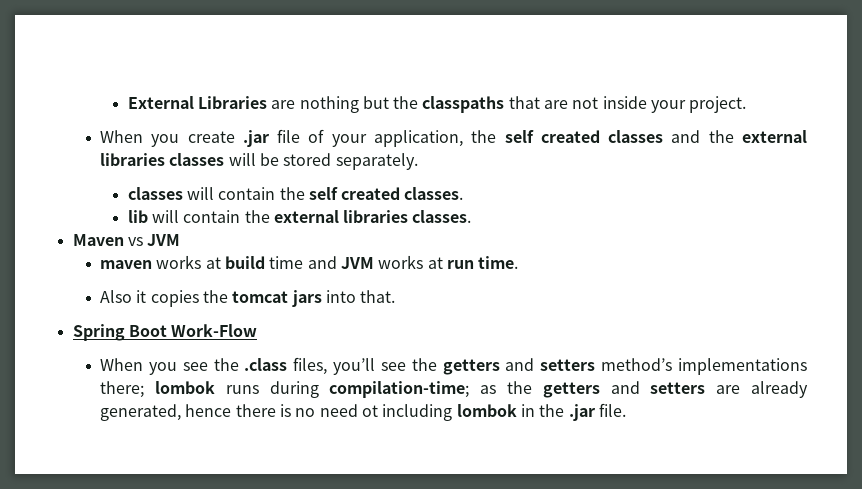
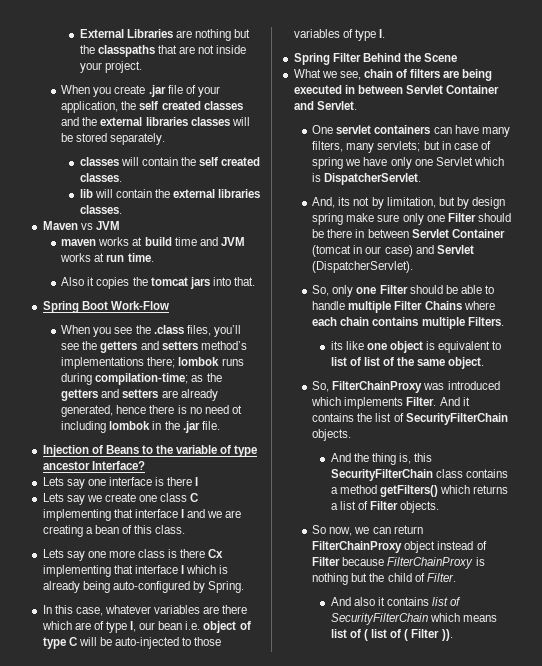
(626, 410) none -> [42,445,258,457] [42,461,145,470] [42,477,199,489] [42,493,199,505] [42,509,242,521] [42,525,186,537] [42,549,224,561] [42,565,229,577] [42,581,245,593] [42,605,248,616] [41,621,251,633] [42,637,222,649] [293,29,385,41] [293,53,458,65] [293,69,493,81] [293,85,500,94] [293,101,357,110] [312,125,510,137] [312,141,491,153] [312,157,504,169] [312,173,422,185] [312,197,505,209] [312,213,511,225] [312,229,505,238] [312,245,474,257] [312,261,414,273] [312,285,494,297] [312,301,495,313] [312,317,504,329] [330,341,502,353] [330,357,485,369] [312,381,500,393] [311,397,470,409] [312,413,508,425] [312,429,352,441] [330,453,433,465] [330,469,509,481] [330,485,509,497] [330,501,440,513] [312,525,423,536] [312,541,487,553] [312,557,485,569] [312,573,456,585] [330,597,462,606] [330,613,498,625] [330,629,453,641] // Injection of Beans to the variable of type ancestor Interface? // Lets say one interface is there I // Lets say we create one class C implementing that interface I and we are creating a bean of this class. // Lets say one more class is there Cx implementing that interface I which is already being auto-configured by Spring. // In this case, whatever variables are there which are of type I, our bean i.e. object of type C will be auto-injected to those variables of type I. // Spring Filter Behind the Scene // What we see, chain of filters are being executed in between Servlet Container and Servlet. // One servlet containers can have many filters, many servlets; but in case of spring we have only one Servlet which is DispatcherServlet. // And, its not by limitation, but by design spring make sure only one Filter should be there in between Servlet Container (tomcat in our case) and Servlet (DispatcherServlet). // So, only one Filter should be able to handle multiple Filter Chains where each chain contains multiple Filters. // its like one object is equivalent to list of list of the same object. // So, FilterChainProxy was introduced which implements Filter. And it contains the list of SecurityFilterChain objects. // And the thing is, this SecurityFilterChain class contains a method getFilters() which returns a list of Filter objects. // So now, we can return FilterChainProxy object instead of Filter because FilterChainProxy is nothing but the child of Filter. // And also it contains list of SecurityFilterChain which means list of ( list of ( Filter )).

